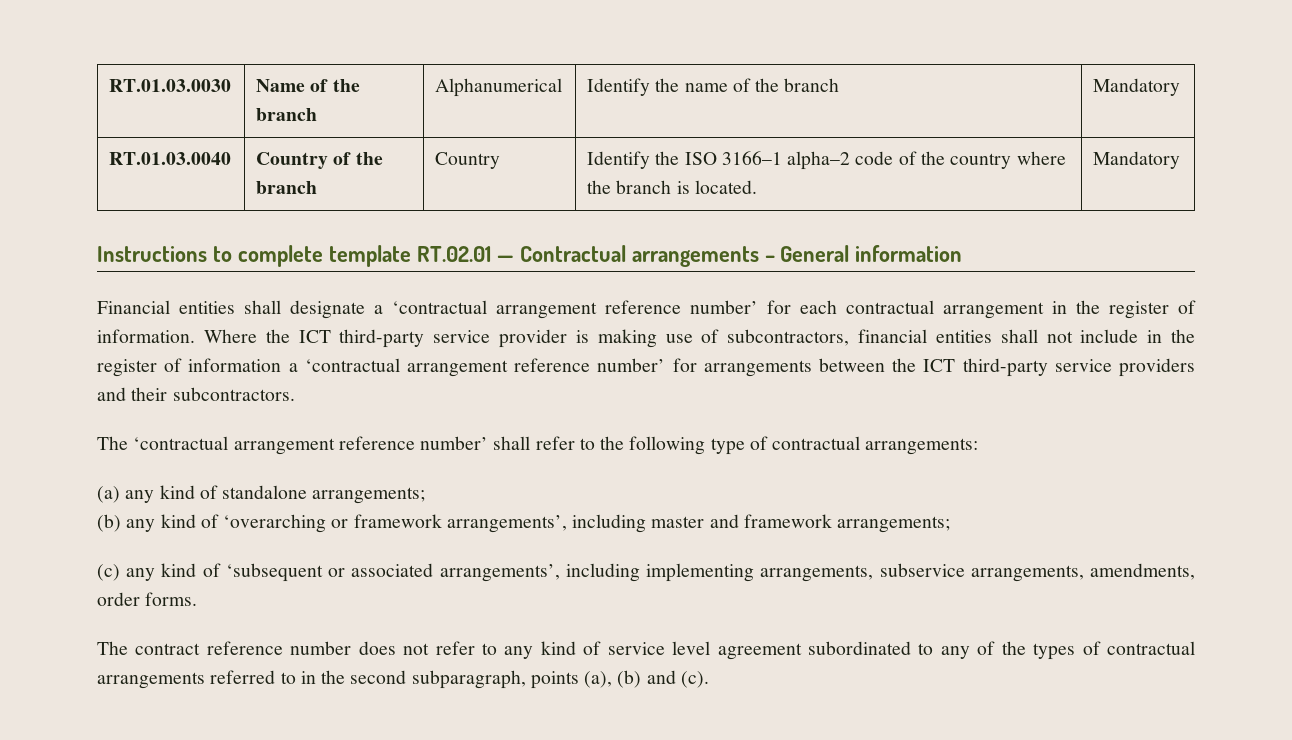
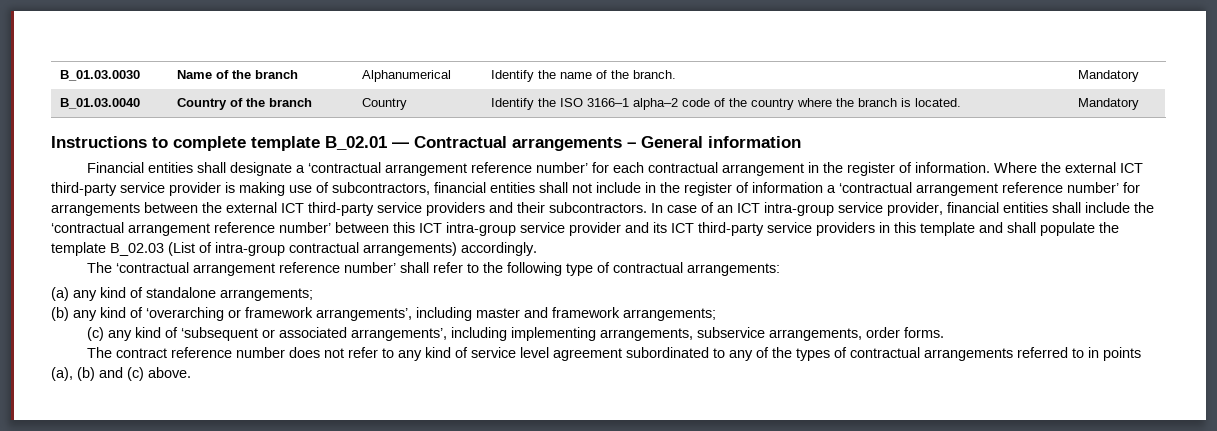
[109,79,232,92] RT.01.03.0030 -> [60,70,141,81] B_01.03.0030
[784,78,840,92] [1093,78,1181,96] [109,152,232,165] branch | Mandatory // RT.01.03.0040 -> [633,70,677,79] [1078,70,1140,82] [60,98,141,109] branch. | Mandatory // B_01.03.0040
[416,246,491,262] RT.02.01 -> [325,136,387,150] B_02.01
(290, 336) none -> [1064,162,1116,173] external
(917, 365) none -> [226,202,277,213] external
(295, 394) none -> [651,202,1154,216] [51,222,1119,236] [51,242,537,256] In case of an ICT intra-group service provider, financial entities shall include the ‘contractual arrangement reference number’ between this ICT intra-group service provider and its ICT third-party service providers in this template and shall populate the template B_02.03 (List of intra-group contractual arrangements) accordingly.
[1090,563,1196,580] amendments, -> (862, 334) none
[321,670,526,689] the second subparagraph, -> (1099, 352) none
[680,671,709,688] (c). -> [127,367,191,381] (c) above.

